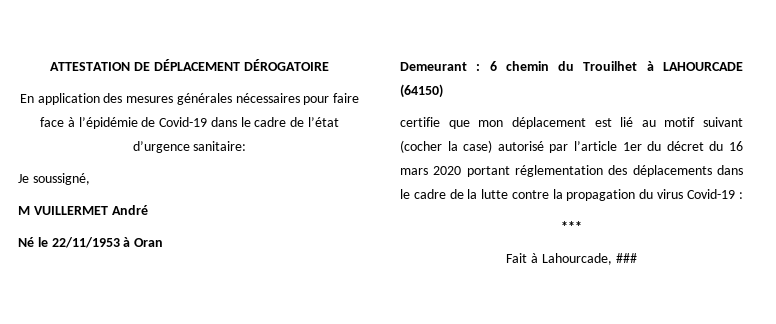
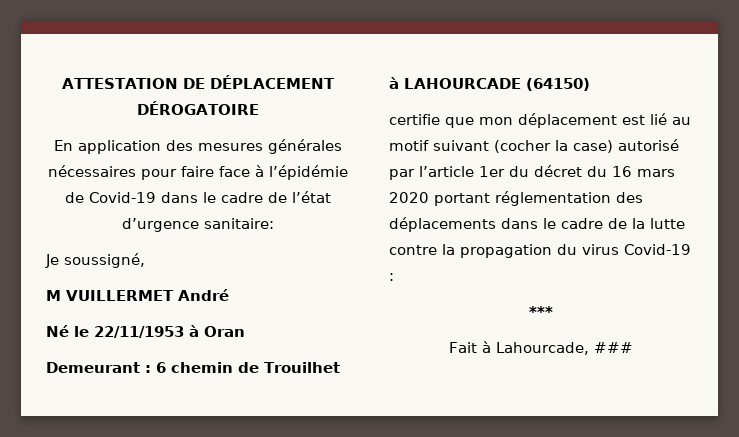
[558,61,575,71] du -> [238,362,259,373] de

